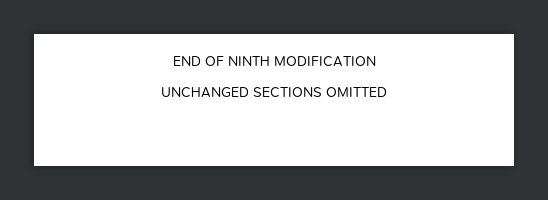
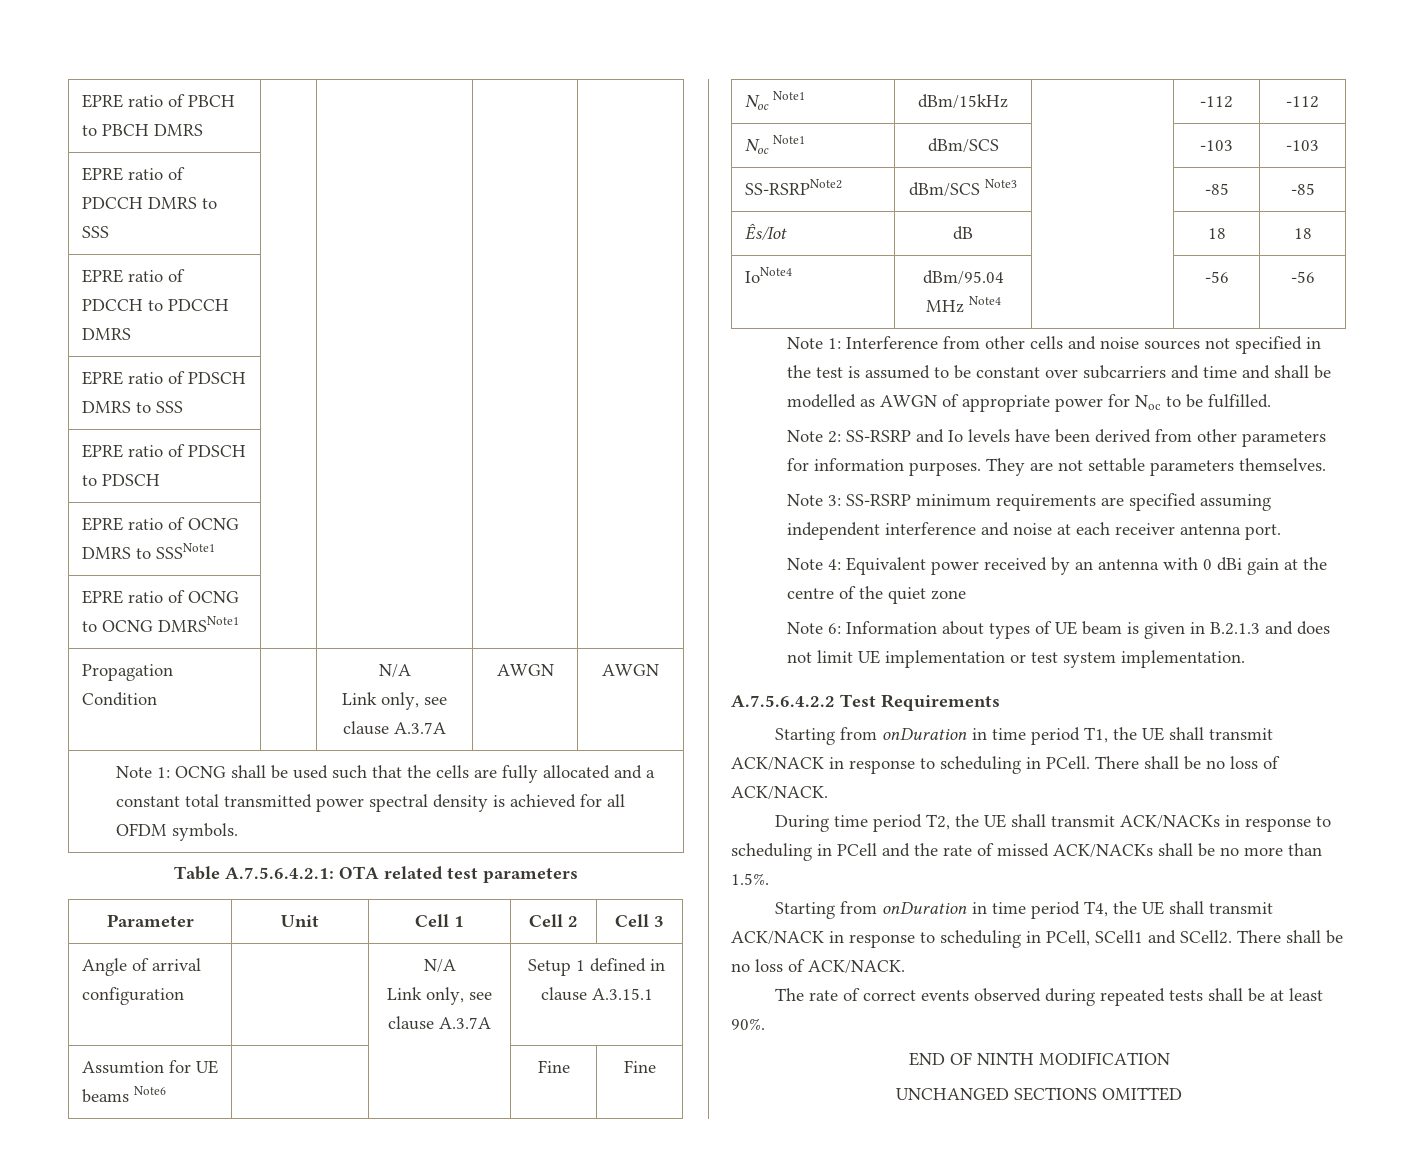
(172, 61) none -> [81,94,235,108] [81,124,203,136] [81,167,185,181] [81,197,217,209] [81,226,109,238] [81,269,185,283] [81,299,229,311] [81,328,131,340] [81,371,246,385] [81,401,183,413] [81,444,246,458] [81,474,160,486] [81,517,239,531] [81,543,215,559] [81,590,239,604] [81,616,239,632] [81,664,173,681] [81,692,157,706] [378,664,411,678] [342,692,447,710] [343,721,446,735] [496,664,554,676] [602,664,659,676] [115,765,655,783] [115,794,625,812] [115,823,238,841] [174,866,578,883] [106,914,194,927] [281,915,319,927] [415,914,464,927] [529,914,578,927] [615,914,664,927] [81,958,201,976] [81,987,184,1005] [423,959,456,973] [387,987,492,1005] [388,1016,491,1030] [528,958,665,976] [540,987,653,1001] [81,1060,218,1074] [81,1086,166,1103] [537,1060,570,1073] [623,1060,656,1073] [744,91,805,110] [918,94,1008,109] [1200,96,1233,108] [1286,96,1319,108] [744,135,805,154] [927,138,999,153] [1200,140,1233,151] [1286,140,1319,151] [744,179,842,195] [909,179,1017,197] [1204,183,1229,195] [1290,183,1315,195] [744,223,787,240] [953,226,973,240] [1207,228,1226,239] [1293,228,1312,239] [744,267,792,283] [922,270,1004,285] [925,296,1001,313] [1204,271,1229,283] [1290,271,1315,283] [787,336,1322,354] [787,365,1332,379] [787,394,1272,412] [787,429,1327,447] [787,458,1327,476] [787,493,1272,511] [787,522,1282,540] [787,557,1328,575] [787,586,967,604] [787,621,1331,639] [787,650,1246,668] [731,694,1000,711] [774,727,1273,745] [731,756,1280,774] [731,786,828,800] [774,814,1331,832] [731,843,1322,861] [731,873,769,885] [774,901,1273,919] [731,930,1343,948] [731,959,905,974] [774,988,1323,1006] [731,1018,765,1030] EPRE ratio of PBCH to PBCH DMRS | | | | // EPRE ratio of PDCCH DMRS to SSS | | | | // EPRE ratio of PDCCH to PDCCH DMRS | | | | // EPRE ratio of PDSCH DMRS to SSS | | | | // EPRE ratio of PDSCH to PDSCH | | | | // EPRE ratio of OCNG DMRS to SSSNote1 | | | | // EPRE ratio of OCNG to OCNG DMRSNote1 | | | | // Propagation Condition | | N/A // Link only, see clause A.3.7A | AWGN | AWGN // Note 1: OCNG shall be used such that the cells are fully allocated and a constant total transmitted power spectral density is achieved for all OFDM symbols. // Table A.7.5.6.4.2.1: OTA related test parameters // Parameter | Unit | Cell 1 | Cell 2 | Cell 3 // Angle of arrival configuration | | N/A // Link only, see clause A.3.7A | Setup 1 defined in clause A.3.15.1 // Assumtion for UE beams Note6 | | | Fine | Fine // Noc Note1 | dBm/15kHz | | -112 | -112 // Noc Note1 | dBm/SCS | | -103 | -103 // SS-RSRPNote2 | dBm/SCS Note3 | | -85 | -85 // Ês/Iot | dB | | 18 | 18 // IoNote4 | dBm/95.04 MHz Note4 | | -56 | -56 // Note 1: Interference from other cells and noise sources not specified in the test is assumed to be constant over subcarriers and time and shall be modelled as AWGN of appropriate power for Noc to be fulfilled. // Note 2: SS-RSRP and Io levels have been derived from other parameters for information purposes. They are not settable parameters themselves. // Note 3: SS-RSRP minimum requirements are specified assuming independent interference and noise at each receiver antenna port. // Note 4: Equivalent power received by an antenna with 0 dBi gain at the centre of the quiet zone // Note 6: Information about types of UE beam is given in B.2.1.3 and does not limit UE implementation or test system implementation. // A.7.5.6.4.2.2 Test Requirements // Starting from onDuration in time period T1, the UE shall transmit ACK/NACK in response to scheduling in PCell. There shall be no loss of ACK/NACK. // During time period T2, the UE shall transmit ACK/NACKs in response to scheduling in PCell and the rate of missed ACK/NACKs shall be no more than 1.5%. // Starting from onDuration in time period T4, the UE shall transmit ACK/NACK in response to scheduling in PCell, SCell1 and SCell2. There shall be no loss of ACK/NACK. // The rate of correct events observed during repeated tests shall be at least 90%. //

